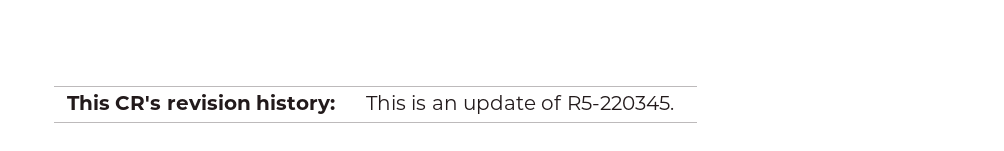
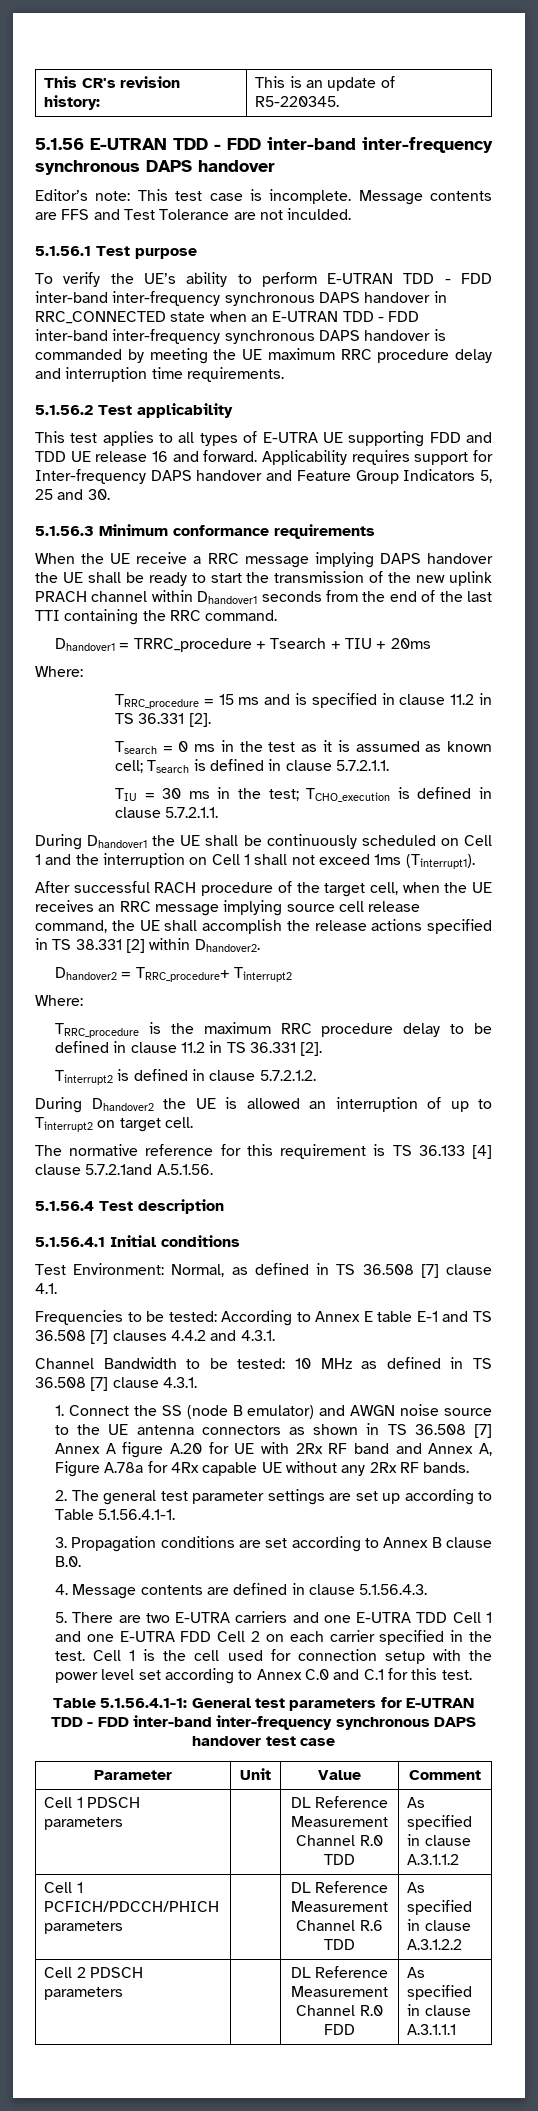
(674, 103) none -> [35,137,493,153] [35,160,275,175] [35,189,492,205] [35,208,352,220] [35,246,197,259] [35,272,493,287] [35,291,447,306] [35,311,420,324] [35,329,446,344] [35,348,492,364] [35,367,284,382] [35,403,233,418] [35,431,493,447] [35,450,494,465] [35,469,493,484] [35,489,110,500] [35,524,375,539] [35,552,493,568] [35,571,493,586] [35,590,492,604] [35,609,278,625] [54,638,431,652] [35,666,83,677] [114,693,492,709] [114,713,211,727] [114,740,492,754] [114,759,389,773] [114,787,492,802] [114,807,219,818] [35,834,492,850] [35,853,475,869] [35,881,492,897] [35,900,421,916] [35,919,492,934] [35,938,260,953] [54,967,292,982] [35,995,83,1006] [54,1022,492,1038] [54,1041,323,1056] [54,1069,316,1085] [35,1097,492,1113] [35,1117,193,1132] [35,1144,493,1159] [35,1164,213,1175] [35,1199,224,1214] [35,1235,240,1247] [35,1263,493,1278] [35,1283,57,1294] [35,1310,493,1326] [35,1330,275,1344] [35,1357,493,1369] [35,1377,197,1391] [54,1404,492,1419] [54,1423,492,1438] [54,1442,492,1458] [54,1461,470,1477] [54,1489,493,1505] [54,1509,176,1520] [54,1536,492,1552] [54,1556,81,1567] [54,1583,428,1599] [54,1611,492,1623] [54,1630,492,1645] [54,1649,492,1664] [54,1668,472,1684] [53,1697,474,1711] [51,1715,476,1730] [192,1736,335,1746] [94,1770,172,1780] [240,1768,271,1780] [318,1770,361,1780] [409,1770,481,1780] [44,1797,141,1808] [44,1817,124,1830] [290,1796,389,1808] [291,1816,388,1827] [296,1835,383,1846] [324,1854,355,1865] [407,1797,426,1808] [407,1815,473,1830] [407,1834,471,1846] [407,1854,460,1865] [44,1882,83,1893] [44,1901,220,1912] [44,1921,124,1934] [290,1881,389,1893] [291,1901,388,1912] [296,1920,383,1931] [324,1939,355,1950] [407,1882,426,1893] [407,1900,473,1915] [407,1919,471,1931] [407,1939,463,1950] [44,1967,144,1978] [44,1987,124,2000] [290,1966,389,1978] [291,1986,388,1997] [296,2005,383,2016] [324,2024,355,2035] [407,1967,426,1978] [407,1985,473,2000] [407,2004,471,2016] [407,2024,457,2035] // 5.1.56 E-UTRAN TDD - FDD inter-band inter-frequency synchronous DAPS handover // Editor’s note: This test case is incomplete. Message contents are FFS and Test Tolerance are not inculded. // 5.1.56.1 Test purpose // To verify the UE’s ability to perform E-UTRAN TDD - FDD inter-band inter-frequency synchronous DAPS handover in RRC_CONNECTED state when an E-UTRAN TDD - FDD inter-band inter-frequency synchronous DAPS handover is commanded by meeting the UE maximum RRC procedure delay and interruption time requirements. // 5.1.56.2 Test applicability // This test applies to all types of E-UTRA UE supporting FDD and TDD UE release 16 and forward. Applicability requires support for Inter-frequency DAPS handover and Feature Group Indicators 5, 25 and 30. // 5.1.56.3 Minimum conformance requirements // When the UE receive a RRC message implying DAPS handover the UE shall be ready to start the transmission of the new uplink PRACH channel within Dhandover1 seconds from the end of the last TTI containing the RRC command. // Dhandover1 = TRRC_procedure + Tsearch + TIU + 20ms // Where: // TRRC_procedure = 15 ms and is specified in clause 11.2 in TS 36.331 [2]. // Tsearch = 0 ms in the test as it is assumed as known cell; Tsearch is defined in clause 5.7.2.1.1. // TIU = 30 ms in the test; TCHO_execution is defined in clause 5.7.2.1.1. // During Dhandover1 the UE shall be continuously scheduled on Cell 1 and the interruption on Cell 1 shall not exceed 1ms (Tinterrupt1). // After successful RACH procedure of the target cell, when the UE receives an RRC message implying source cell release command, the UE shall accomplish the release actions specified in TS 38.331 [2] within Dhandover2. // Dhandover2 = TRRC_procedure+ Tinterrupt2 // Where: // TRRC_procedure is the maximum RRC procedure delay to be defined in clause 11.2 in TS 36.331 [2]. // Tinterrupt2 is defined in clause 5.7.2.1.2. // During Dhandover2 the UE is allowed an interruption of up to Tinterrupt2 on target cell. // The normative reference for this requirement is TS 36.133 [4] clause 5.7.2.1and A.5.1.56. // 5.1.56.4 Test description // 5.1.56.4.1 Initial conditions // Test Environment: Normal, as defined in TS 36.508 [7] clause 4.1. // Frequencies to be tested: According to Annex E table E-1 and TS 36.508 [7] clauses 4.4.2 and 4.3.1. // Channel Bandwidth to be tested: 10 MHz as defined in TS 36.508 [7] clause 4.3.1. // 1. Connect the SS (node B emulator) and AWGN noise source to the UE antenna connectors as shown in TS 36.508 [7] Annex A figure A.20 for UE with 2Rx RF band and Annex A, Figure A.78a for 4Rx capable UE without any 2Rx RF bands. // 2. The general test parameter settings are set up according to Table 5.1.56.4.1-1. // 3. Propagation conditions are set according to Annex B clause B.0. // 4. Message contents are defined in clause 5.1.56.4.3. // 5. There are two E-UTRA carriers and one E-UTRA TDD Cell 1 and one E-UTRA FDD Cell 2 on each carrier specified in the test. Cell 1 is the cell used for connection setup with the power level set according to Annex C.0 and C.1 for this test. // Table 5.1.56.4.1-1: General test parameters for E-UTRAN TDD - FDD inter-band inter-frequency synchronous DAPS handover test case // Parameter | Unit | Value | Comment // Cell 1 PDSCH parameters | | DL Reference Measurement Channel R.0 TDD | As specified in clause A.3.1.1.2 // Cell 1 PCFICH/PDCCH/PHICH parameters | | DL Reference Measurement Channel R.6 TDD | As specified in clause A.3.1.2.2 // Cell 2 PDSCH parameters | | DL Reference Measurement Channel R.0 FDD | As specified in clause A.3.1.1.1

